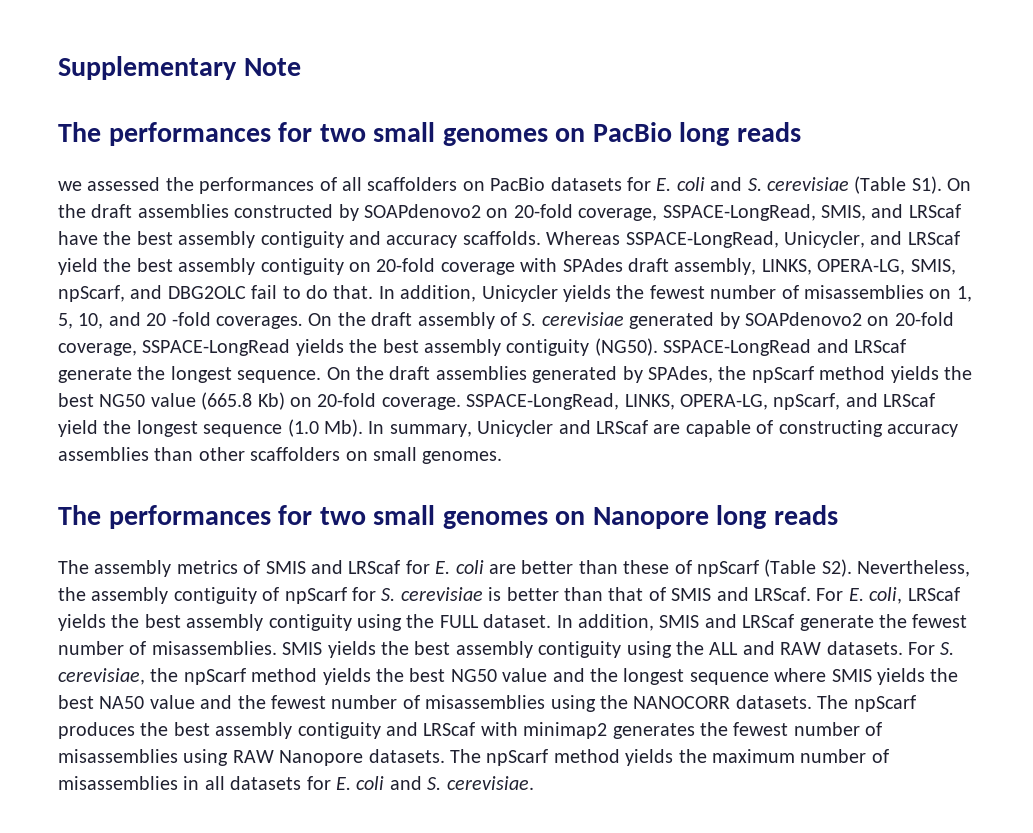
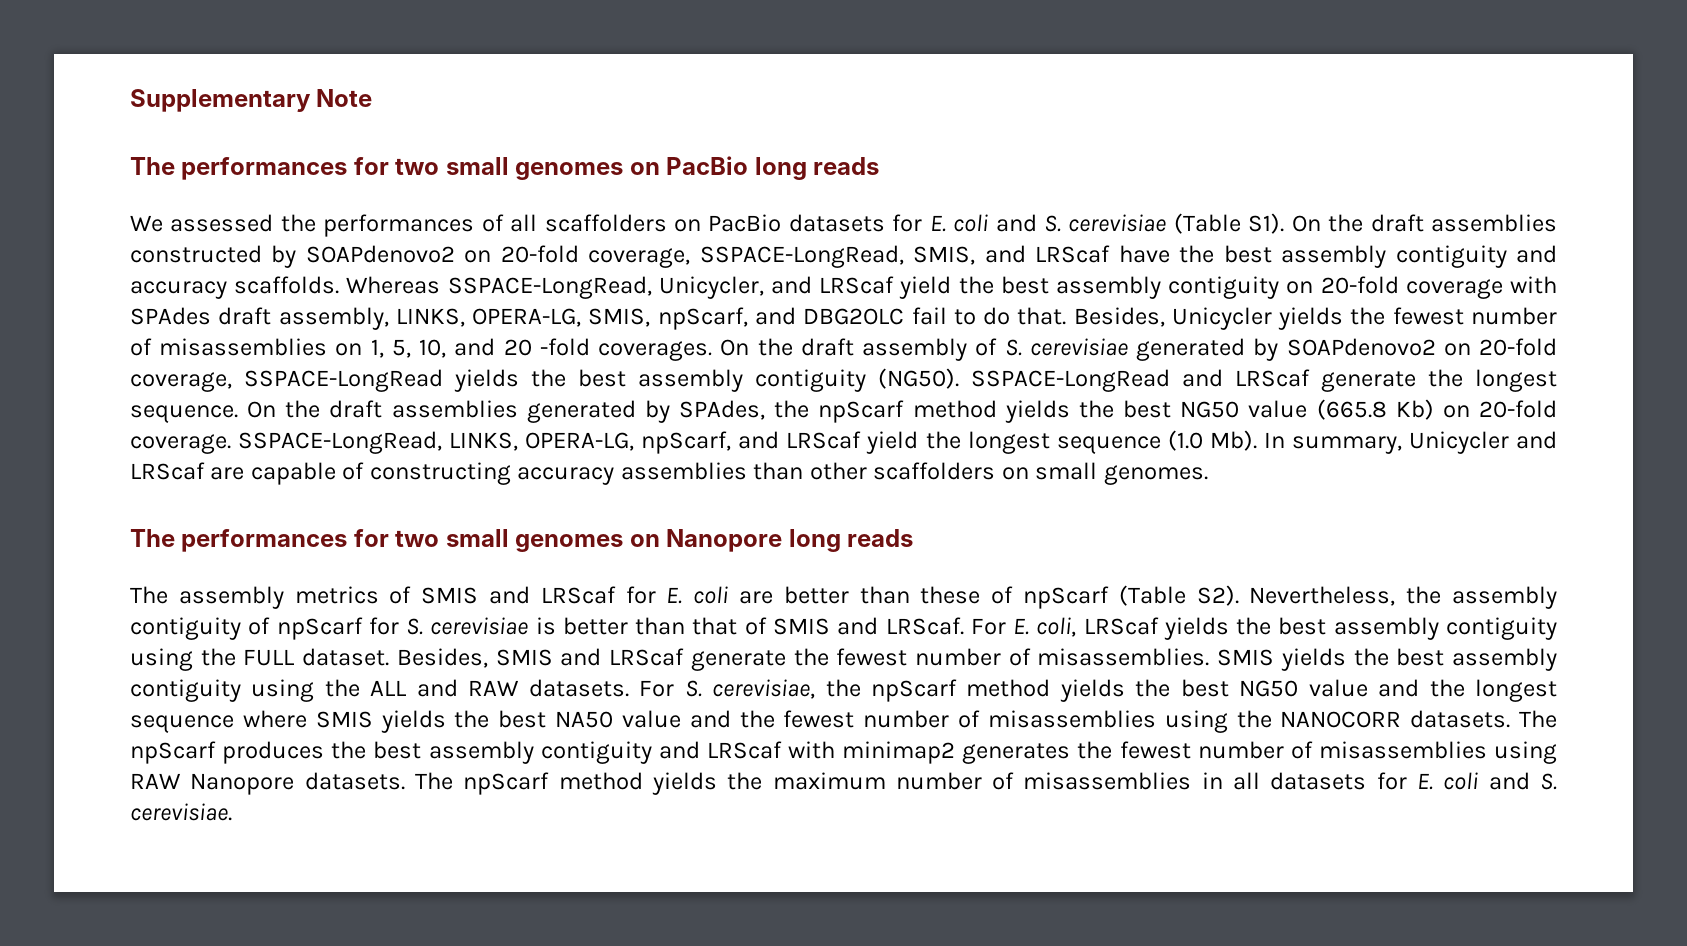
[58,181,82,191] we -> [130,215,163,232] We
[378,285,477,302] In addition, -> [1073,307,1165,327] Besides,
[556,614,654,631] In addition, -> [396,648,488,668] Besides,

